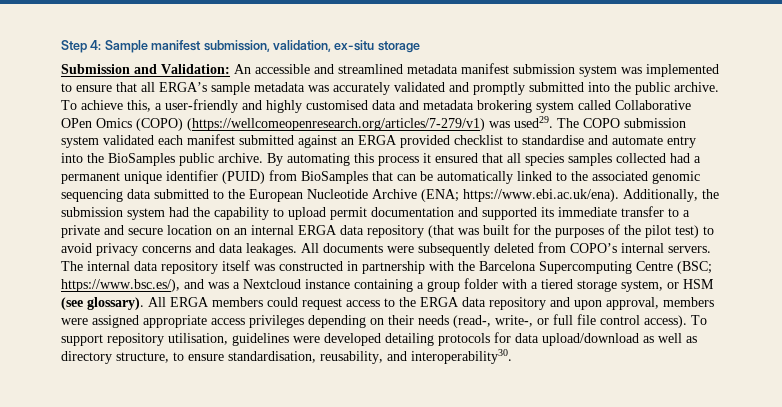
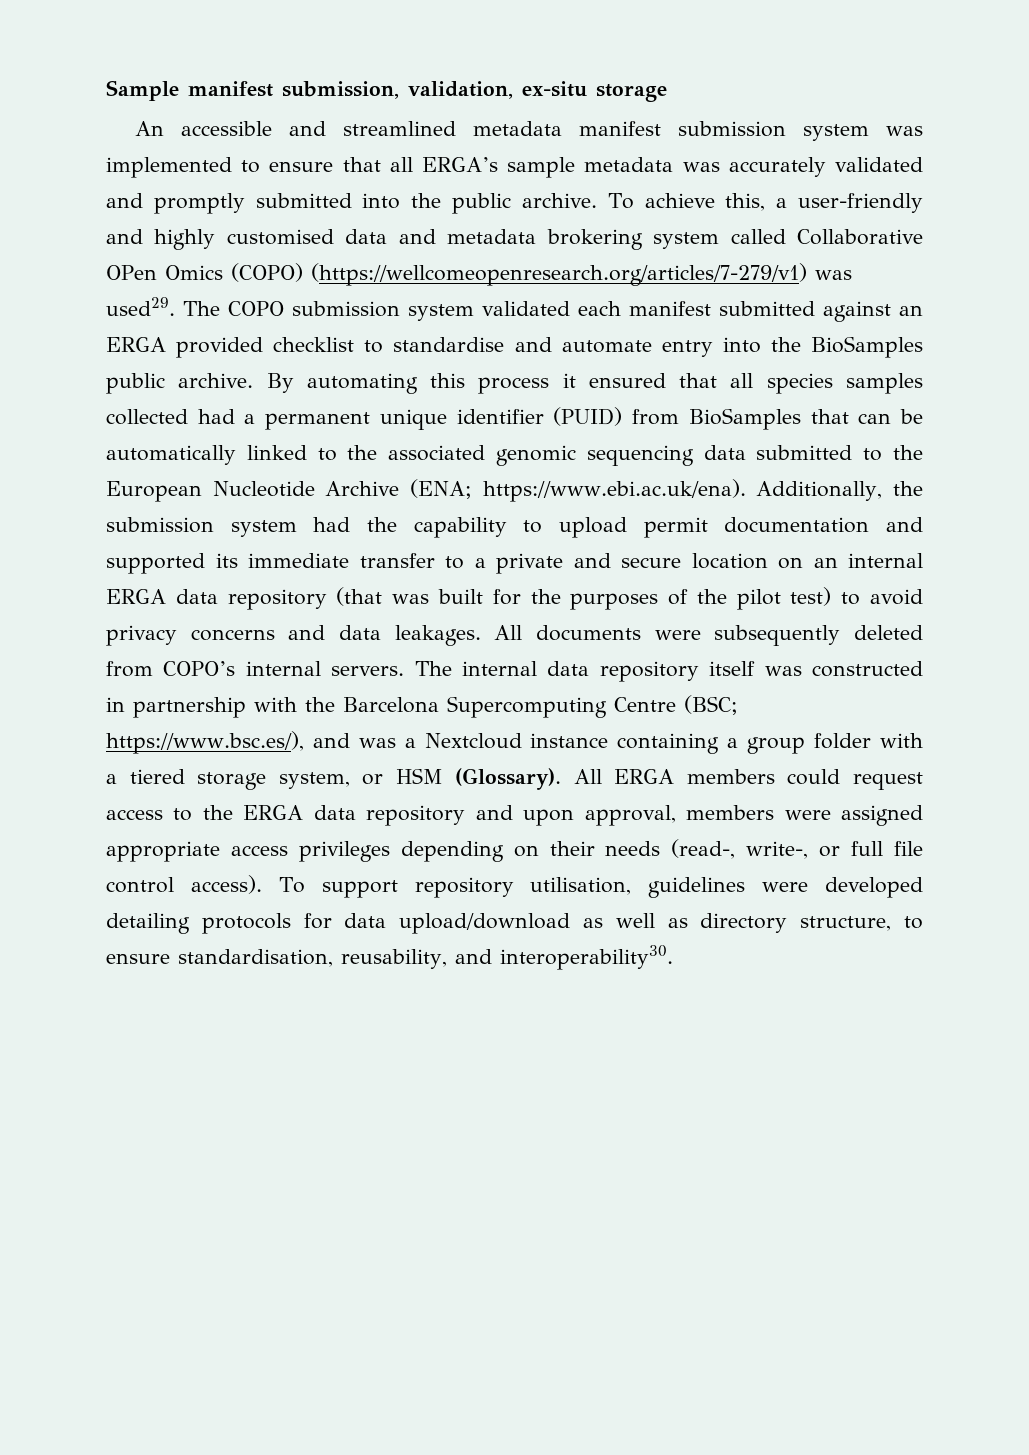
[61,40,102,53] Step 4: -> (106, 90) none
[61,64,230,74] Submission and Validation: -> (667, 93) none
[61,297,144,310] (see glossary). -> [455,768,562,790] (Glossary).

